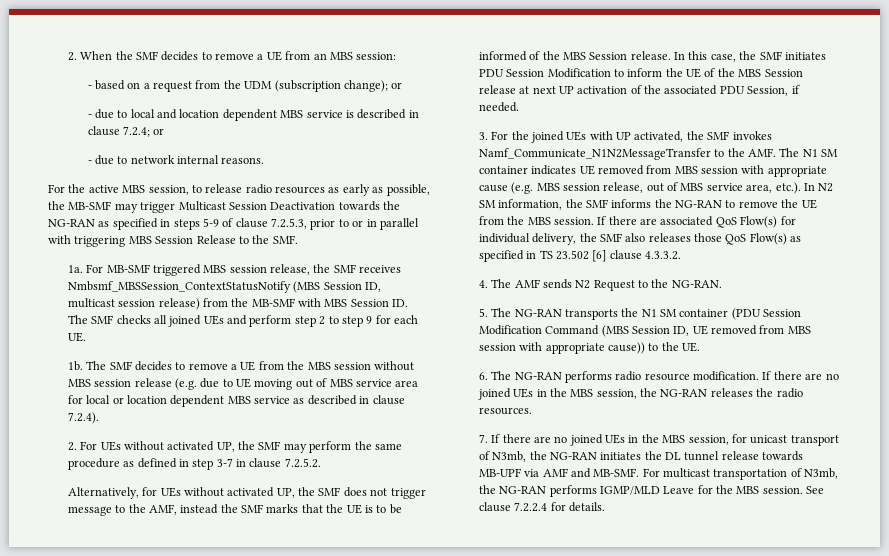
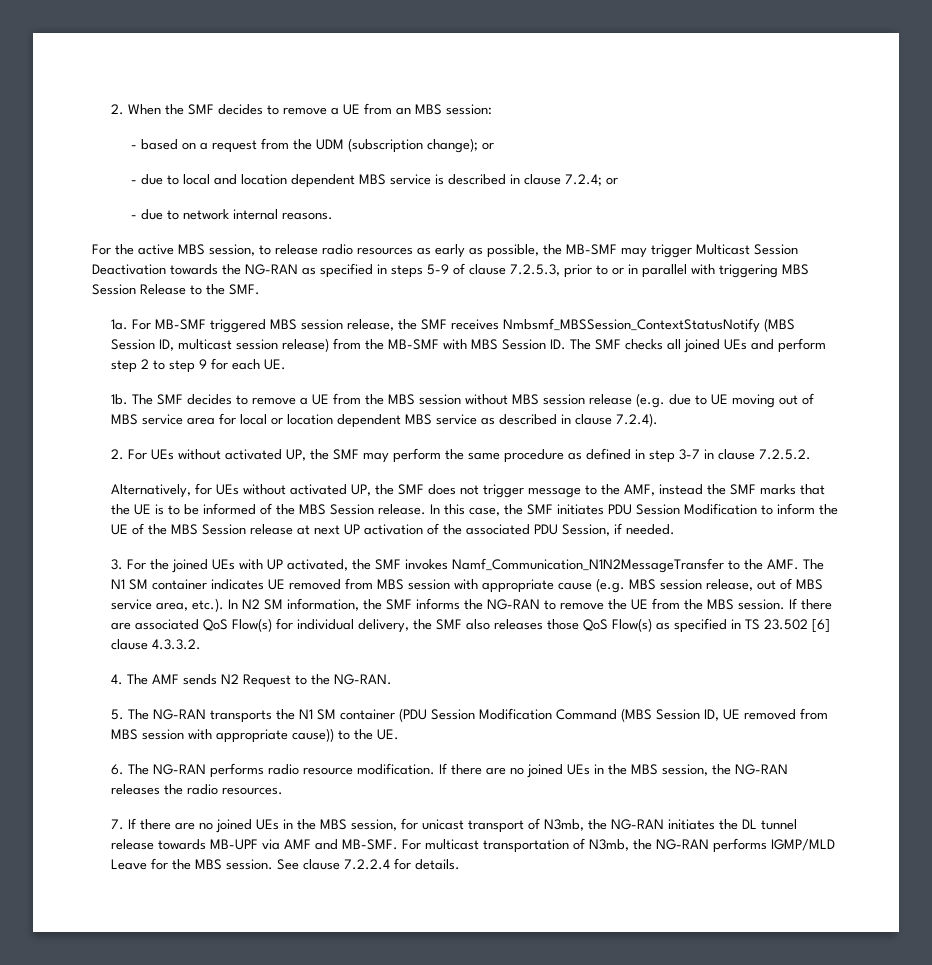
[478,148,711,160] Namf_Communicate_N1N2MessageTransfer -> [452,558,725,573] Namf_Communication_N1N2MessageTransfer

